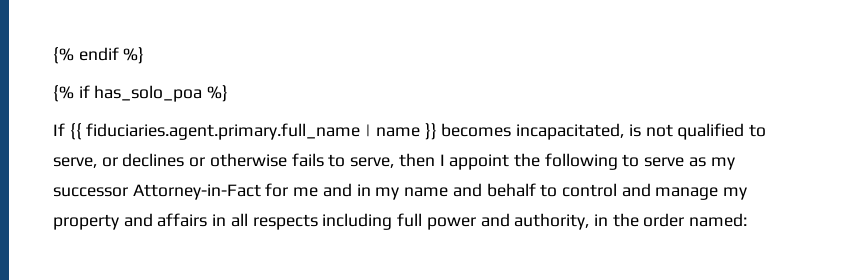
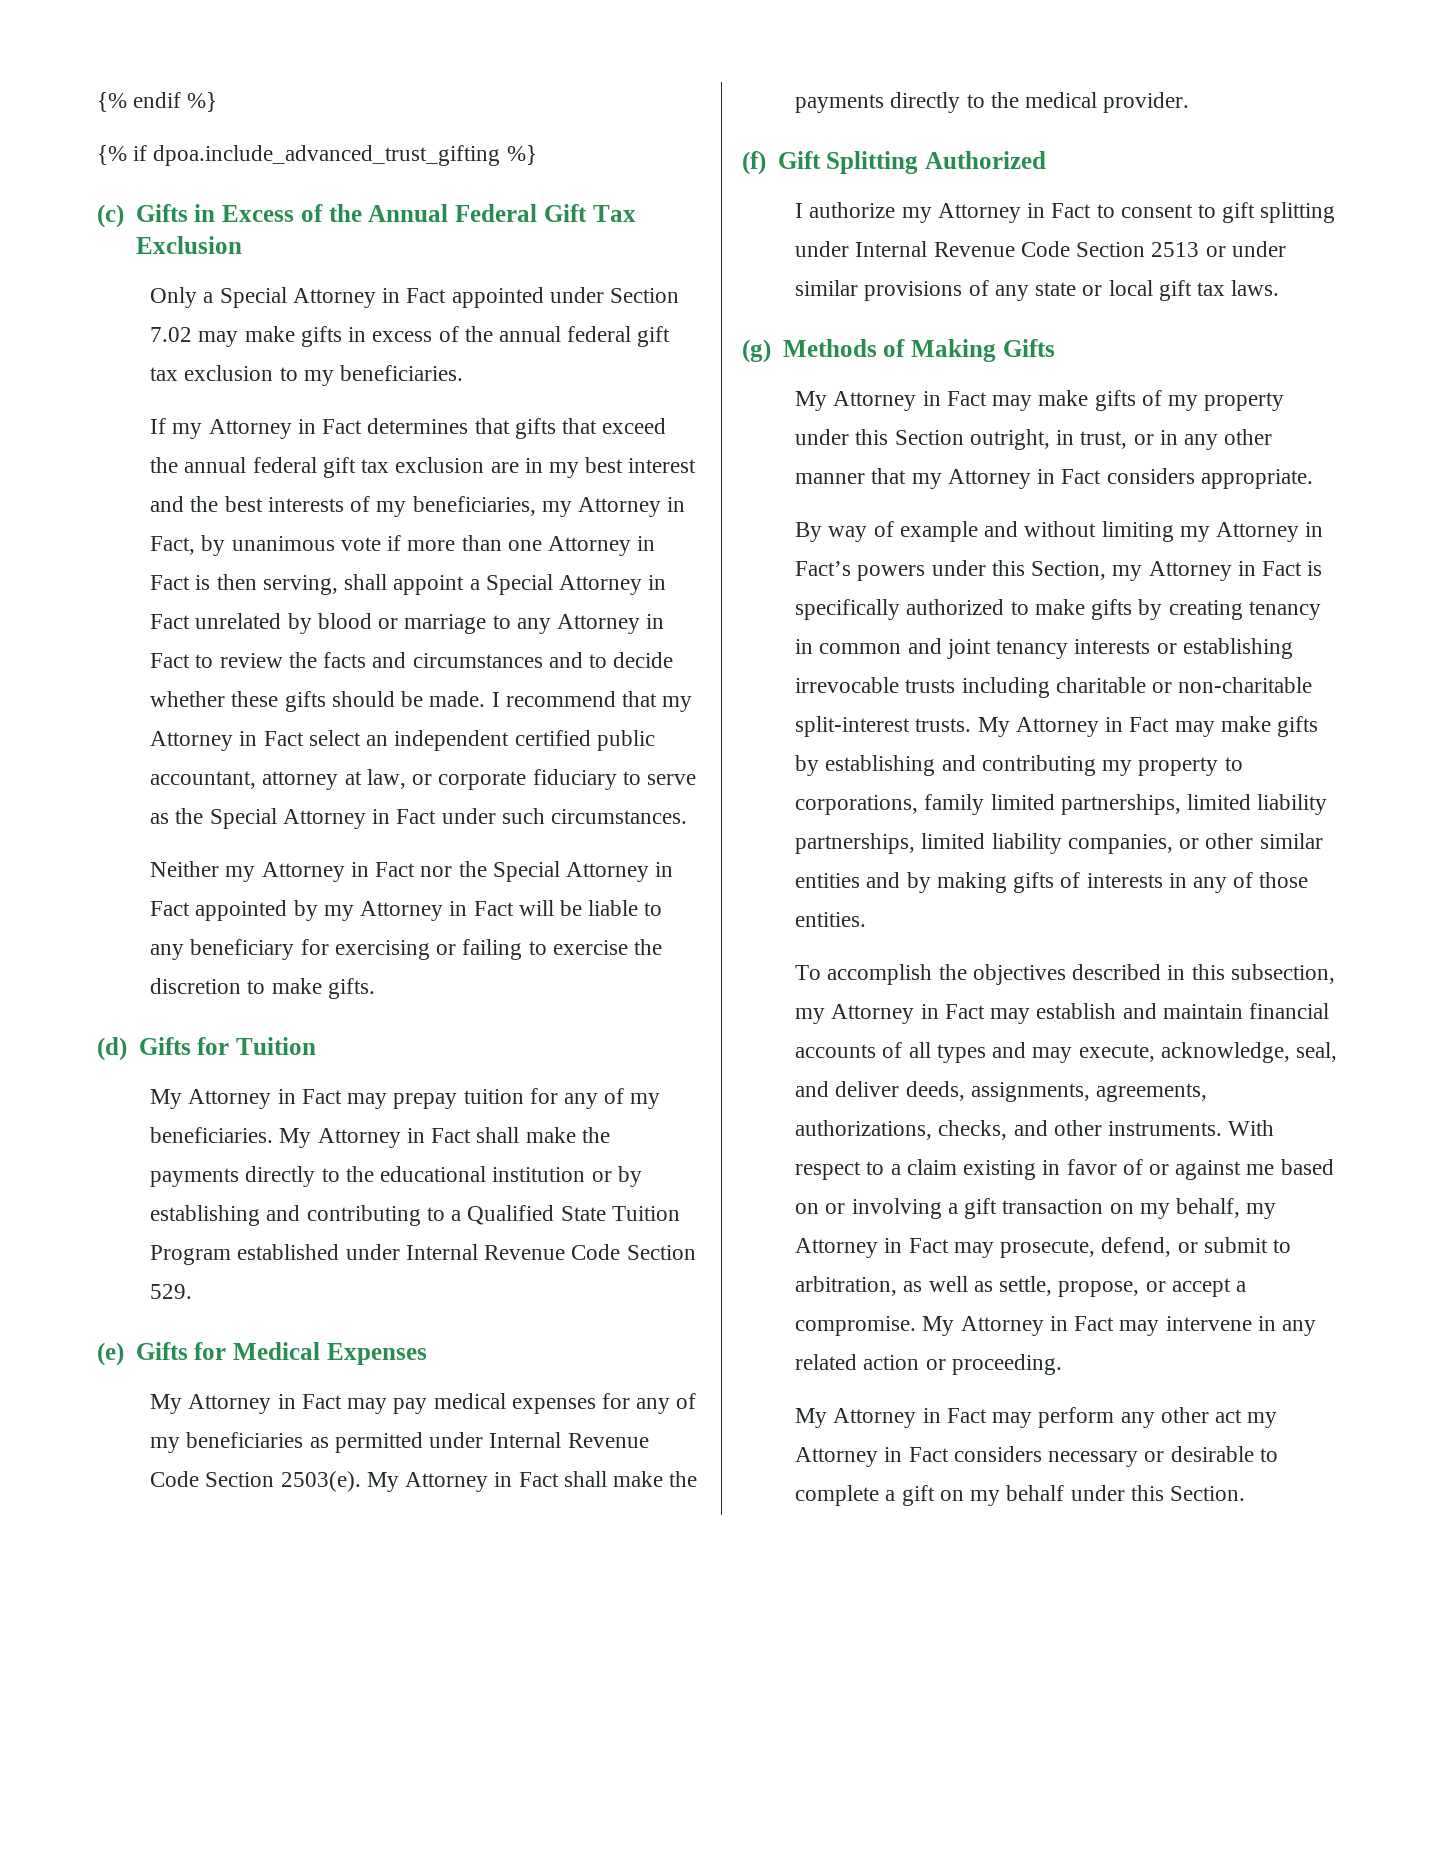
[94,85,229,102] [53,123,766,140] [53,153,735,170] [53,183,748,200] [53,213,748,230] has_solo_poa %} // If {{ fiduciaries.agent.primary.full_name | name }} becomes incapacitated, is not qualified to serve, or declines or otherwise fails to serve, then I appoint the following to serve as my successor Attorney-in-Fact for me and in my name and behalf to control and manage my property and affairs in all respects including full power and authority, in the order named: -> [153,145,537,166] [97,204,636,228] [135,236,242,254] [150,287,679,308] [150,326,671,347] [150,365,464,386] [150,418,667,439] [150,457,697,478] [150,496,686,517] [150,535,656,556] [150,574,667,595] [150,613,665,634] [150,652,674,668] [150,691,693,712] [150,730,655,751] [150,769,696,790] [150,808,687,829] [150,861,674,882] [150,900,663,921] [150,939,662,960] [150,978,375,999] [97,1037,316,1061] [150,1088,661,1109] [150,1127,610,1148] [150,1166,642,1187] [150,1205,680,1226] [150,1244,696,1265] [150,1284,193,1299] [97,1342,427,1366] [150,1393,697,1414] [150,1432,649,1453] [150,1471,698,1492] [795,92,1190,113] [742,151,1046,175] [795,202,1336,223] [795,241,1286,257] [795,280,1280,301] [742,339,1055,363] [795,390,1285,411] [795,429,1273,450] [795,468,1313,489] [795,521,1324,542] [795,560,1323,581] [795,599,1321,620] [795,638,1293,659] [795,677,1313,698] [795,716,1318,737] [795,755,1243,776] [795,794,1328,815] [795,833,1323,854] [795,872,1309,893] [795,912,867,927] [795,964,1335,985] [795,1003,1329,1024] [795,1042,1337,1063] [795,1081,1208,1102] [795,1120,1275,1140] [795,1159,1334,1180] [795,1198,1277,1219] [795,1237,1291,1258] [795,1276,1246,1297] [795,1316,1316,1336] [795,1354,1062,1375] [795,1407,1278,1428] [795,1446,1278,1467] [795,1485,1245,1506] dpoa.include_advanced_trust_gifting %} // (c) Gifts in Excess of the Annual Federal Gift Tax Exclusion // Only a Special Attorney in Fact appointed under Section 7.02 may make gifts in excess of the annual federal gift tax exclusion to my beneficiaries. // If my Attorney in Fact determines that gifts that exceed the annual federal gift tax exclusion are in my best interest and the best interests of my beneficiaries, my Attorney in Fact, by unanimous vote if more than one Attorney in Fact is then serving, shall appoint a Special Attorney in Fact unrelated by blood or marriage to any Attorney in Fact to review the facts and circumstances and to decide whether these gifts should be made. I recommend that my Attorney in Fact select an independent certified public accountant, attorney at law, or corporate fiduciary to serve as the Special Attorney in Fact under such circumstances. // Neither my Attorney in Fact nor the Special Attorney in Fact appointed by my Attorney in Fact will be liable to any beneficiary for exercising or failing to exercise the discretion to make gifts. // (d) Gifts for Tuition // My Attorney in Fact may prepay tuition for any of my beneficiaries. My Attorney in Fact shall make the payments directly to the educational institution or by establishing and contributing to a Qualified State Tuition Program established under Internal Revenue Code Section 529. // (e) Gifts for Medical Expenses // My Attorney in Fact may pay medical expenses for any of my beneficiaries as permitted under Internal Revenue Code Section 2503(e). My Attorney in Fact shall make the payments directly to the medical provider. // (f) Gift Splitting Authorized // I authorize my Attorney in Fact to consent to gift splitting under Internal Revenue Code Section 2513 or under similar provisions of any state or local gift tax laws. // (g) Methods of Making Gifts // My Attorney in Fact may make gifts of my property under this Section outright, in trust, or in any other manner that my Attorney in Fact considers appropriate. // By way of example and without limiting my Attorney in Fact’s powers under this Section, my Attorney in Fact is specifically authorized to make gifts by creating tenancy in common and joint tenancy interests or establishing irrevocable trusts including charitable or non-charitable split-interest trusts. My Attorney in Fact may make gifts by establishing and contributing my property to corporations, family limited partnerships, limited liability partnerships, limited liability companies, or other similar entities and by making gifts of interests in any of those entities. // To accomplish the objectives described in this subsection, my Attorney in Fact may establish and maintain financial accounts of all types and may execute, acknowledge, seal, and deliver deeds, assignments, agreements, authorizations, checks, and other instruments. With respect to a claim existing in favor of or against me based on or involving a gift transaction on my behalf, my Attorney in Fact may prosecute, defend, or submit to arbitration, as well as settle, propose, or accept a compromise. My Attorney in Fact may intervene in any related action or proceeding. // My Attorney in Fact may perform any other act my Attorney in Fact considers necessary or desirable to complete a gift on my behalf under this Section.

